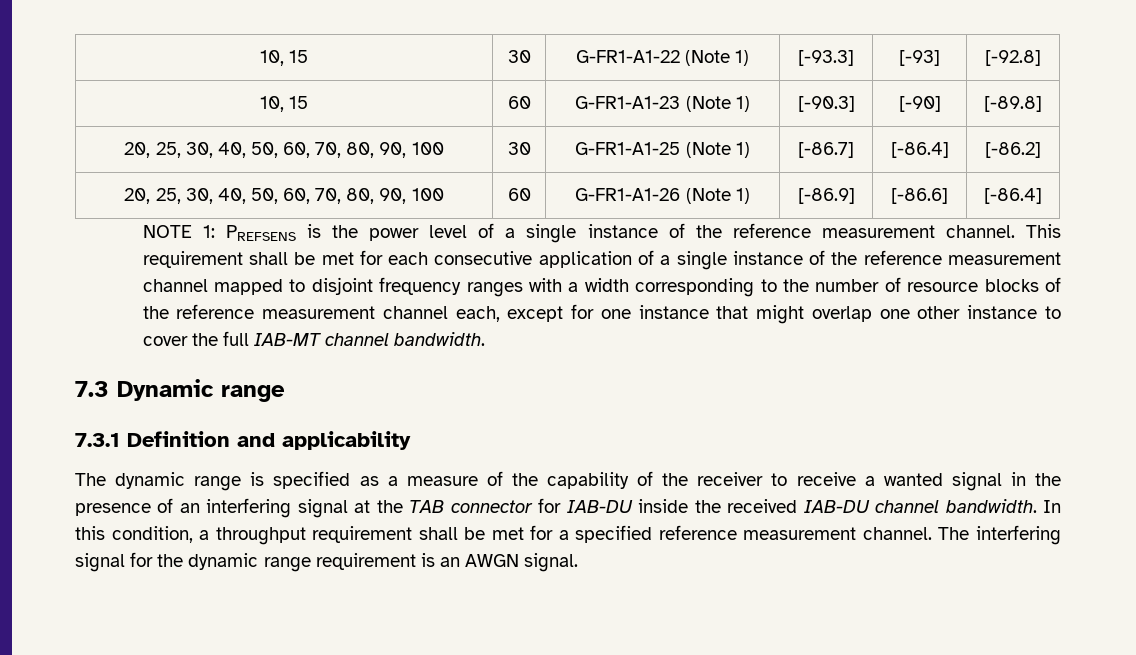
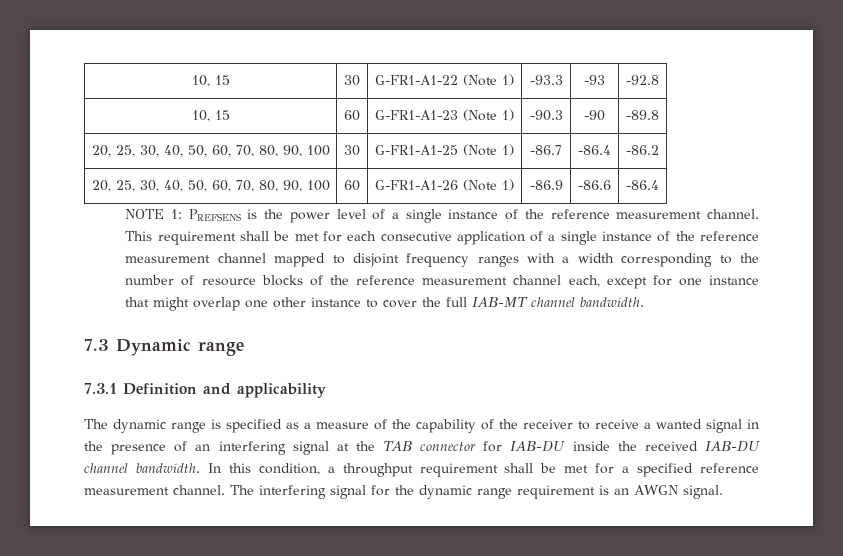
[798,50,854,66] [899,50,940,66] [985,50,1041,66] [-93.3] | [-93] | [-92.8] -> [529,75,563,85] [584,75,605,85] [626,75,659,85] -93.3 | -93 | -92.8
[797,96,855,112] [898,96,941,112] [984,96,1042,112] [-90.3] | [-90] | [-89.8] -> [529,110,563,121] [584,110,605,121] [626,110,659,120] -90.3 | -90 | -89.8
[798,142,854,158] [890,142,949,158] [985,142,1041,158] [-86.7] | [-86.4] | [-86.2] -> [530,145,562,155] [578,145,611,155] [626,145,659,155] -86.7 | -86.4 | -86.2
[797,188,855,204] [891,188,948,204] [984,188,1042,204] [-86.9] | [-86.6] | [-86.4] -> [529,180,563,190] [578,180,611,190] [626,180,659,190] -86.9 | -86.6 | -86.4

